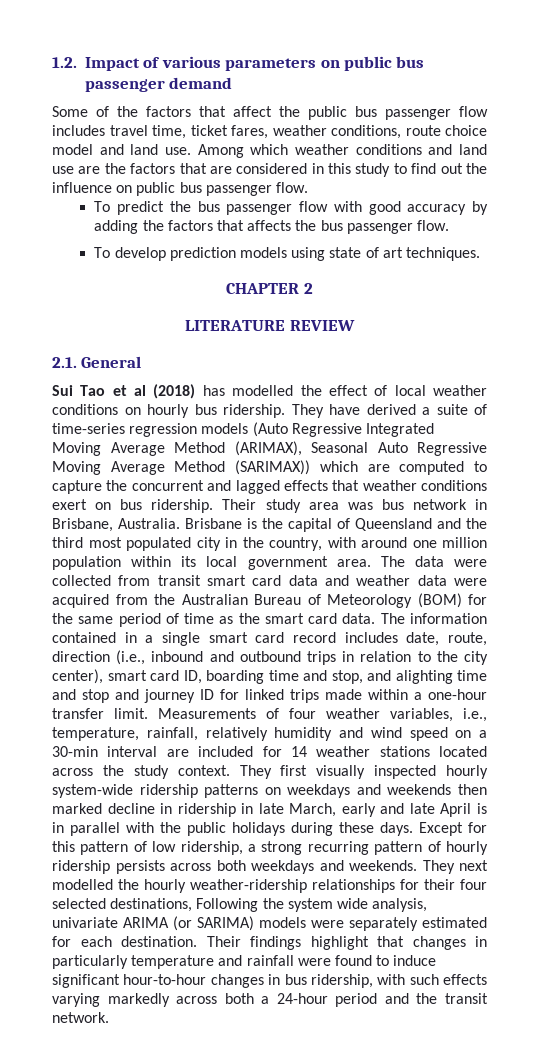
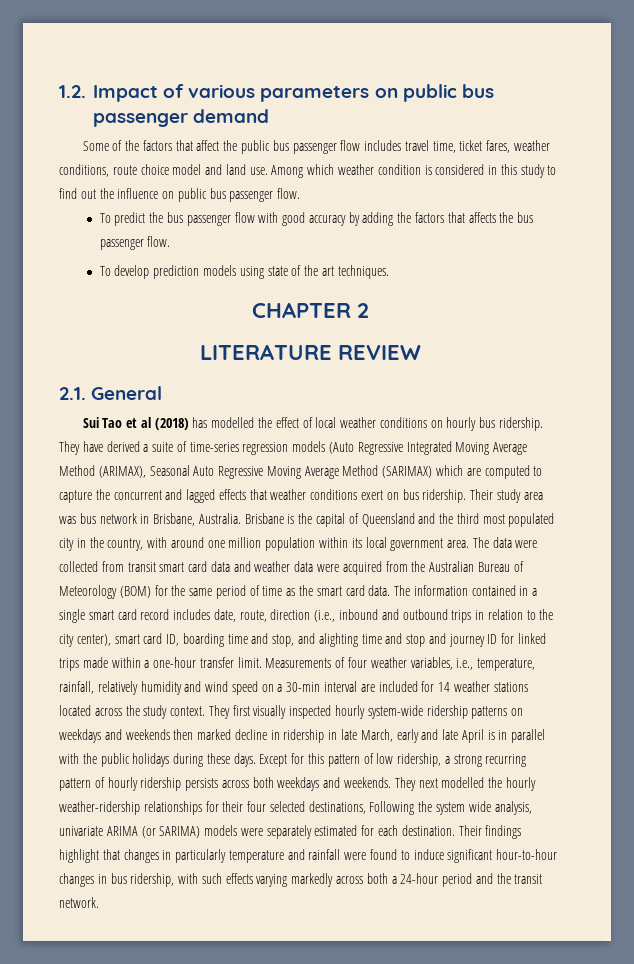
[355,144,487,155] [52,163,232,174] conditions and land use are the factors that are -> [377,164,432,175] condition is
(379, 252) none -> [304,265,319,276] the
[235,460,311,475] (SARIMAX)) -> [382,466,433,478] (SARIMAX)

